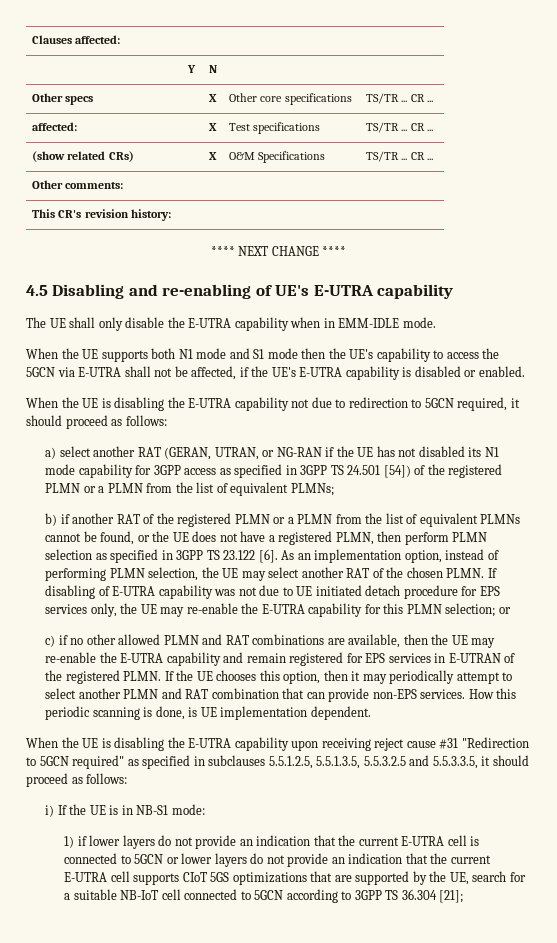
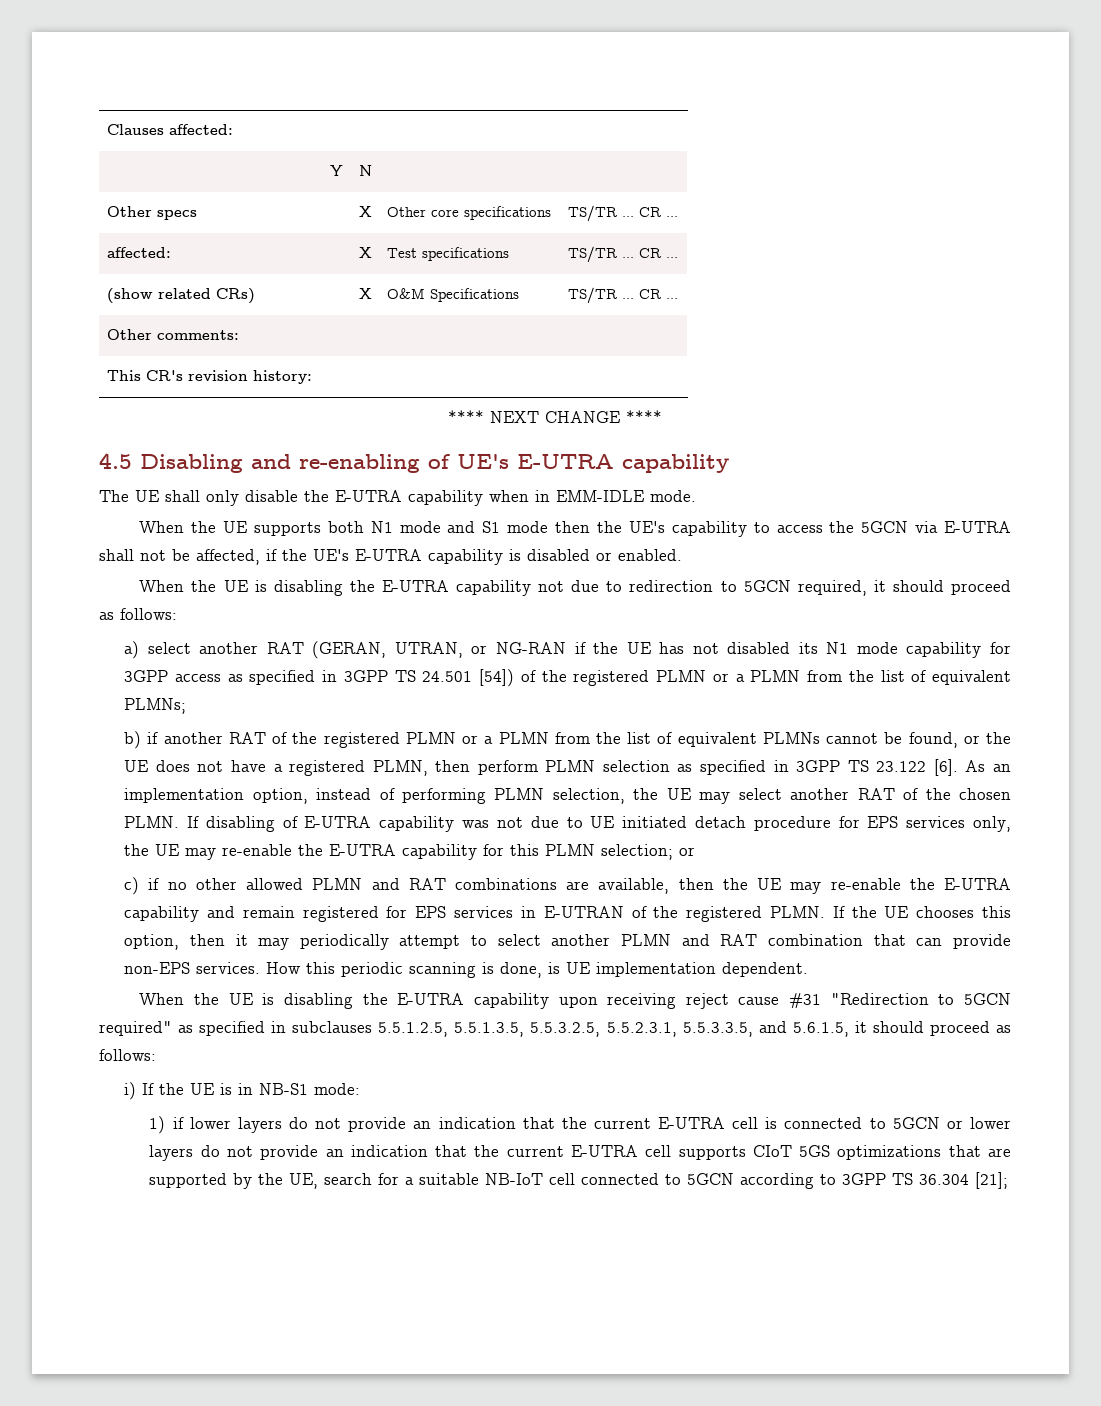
[363,755,478,769] 5.5.3.2.5 and 5.5.3.3.5, -> [530,1021,849,1037] 5.5.3.2.5, 5.5.2.3.1, 5.5.3.3.5, and 5.6.1.5,

